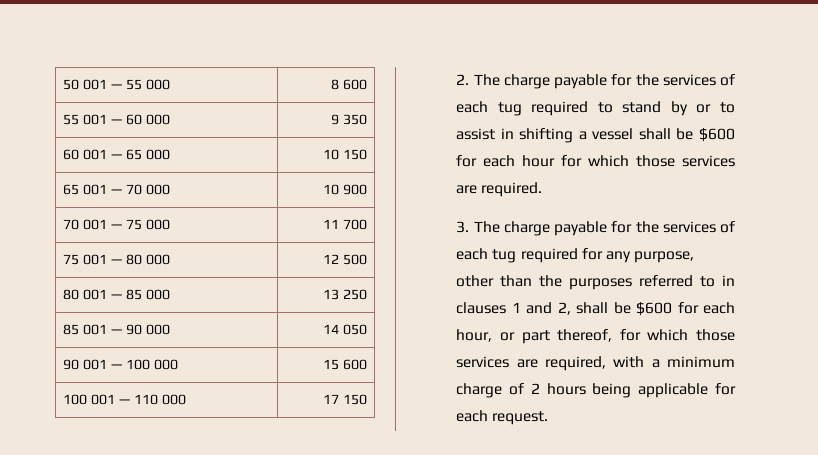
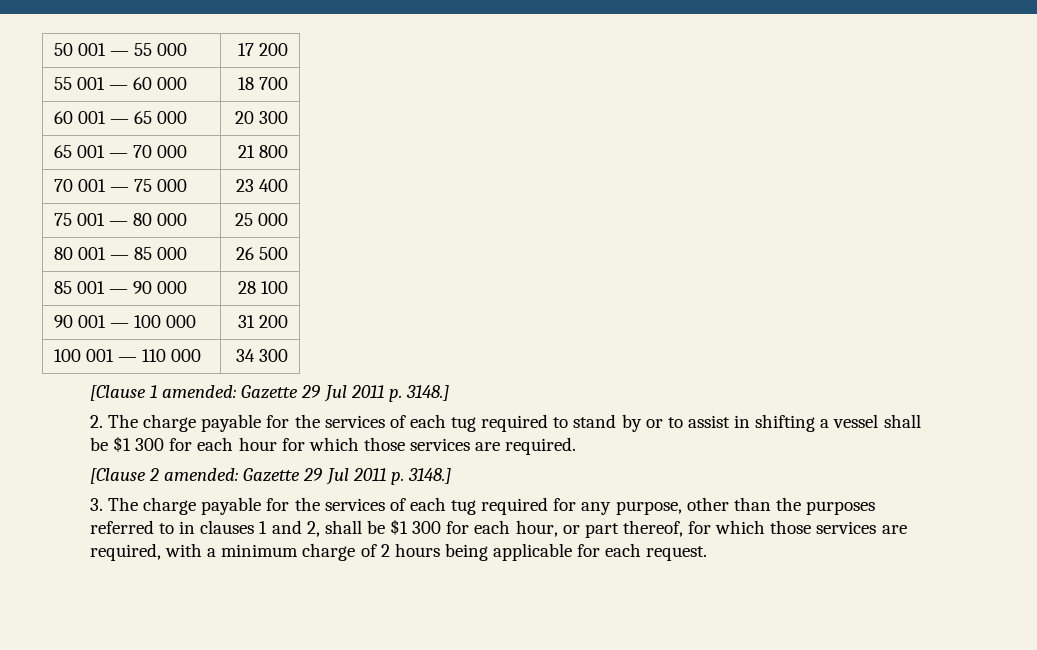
[330,79,367,90] 8 600 -> [238,43,289,56] 17 200
[330,114,367,125] 9 350 -> [238,77,289,90] 18 700
[322,149,367,160] 10 150 -> [235,111,289,124] 20 300
[322,184,367,195] 10 900 -> [238,145,289,158] 21 800
[322,219,367,230] 11 700 -> [236,179,289,192] 23 400
[322,254,367,265] 12 500 -> [235,213,289,226] 25 000
[322,289,367,300] 13 250 -> [236,247,289,260] 26 500
[322,324,367,335] 14 050 -> [238,281,289,294] 28 100
[322,359,367,370] 15 600 -> [238,315,289,328] 31 200
[322,394,367,405] 17 150 -> [236,349,289,362] [89,385,449,402] 34 300 // [Clause 1 amended: Gazette 29 Jul 2011 p. 3148.]
[699,128,735,142] $600 -> [112,436,165,452] $1 300
(543, 189) none -> [89,468,451,485] // [Clause 2 amended: Gazette 29 Jul 2011 p. 3148.]
[636,302,673,316] $600 -> [390,519,442,535] $1 300

